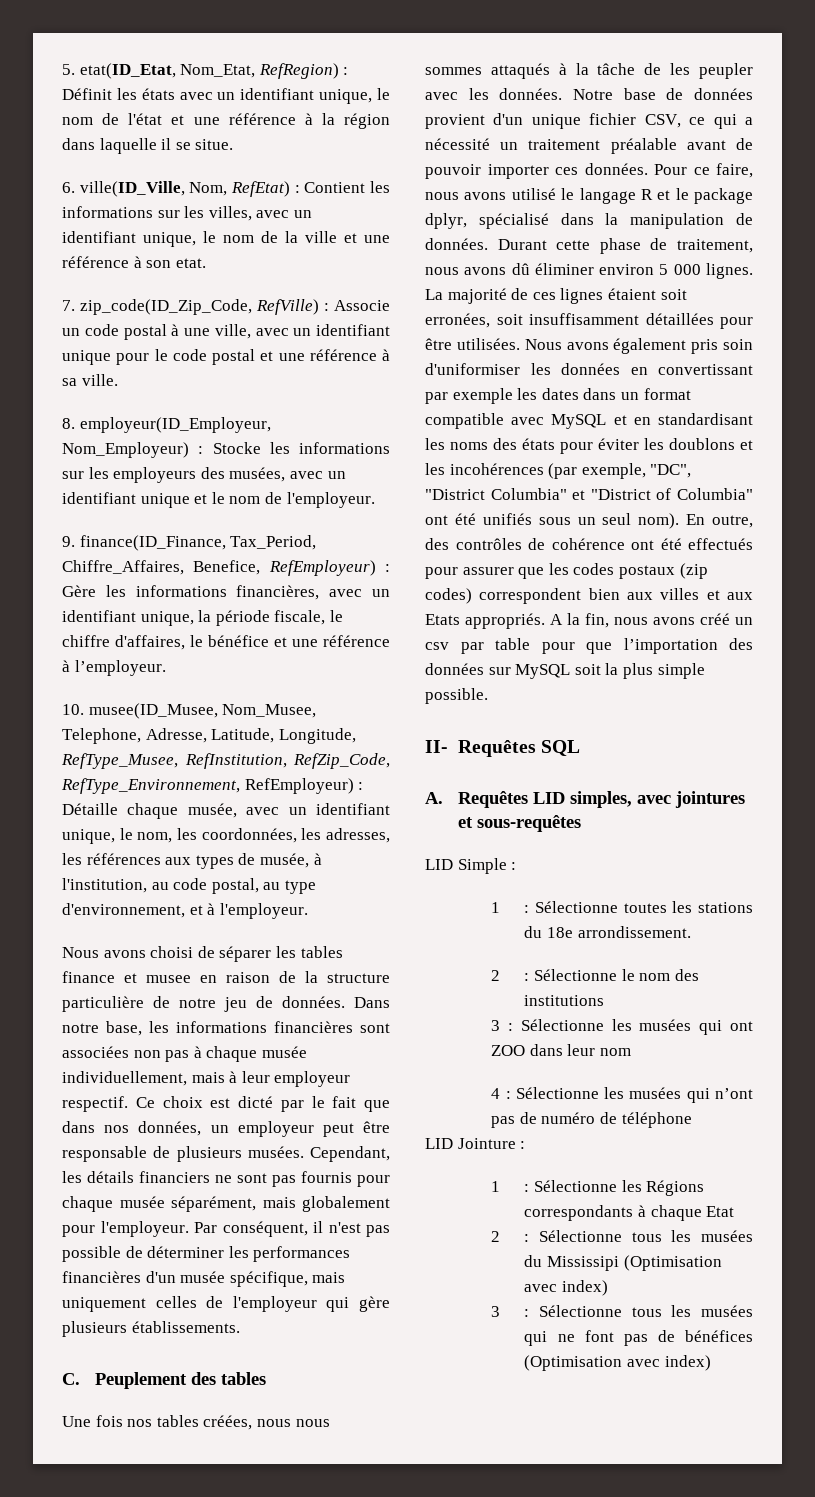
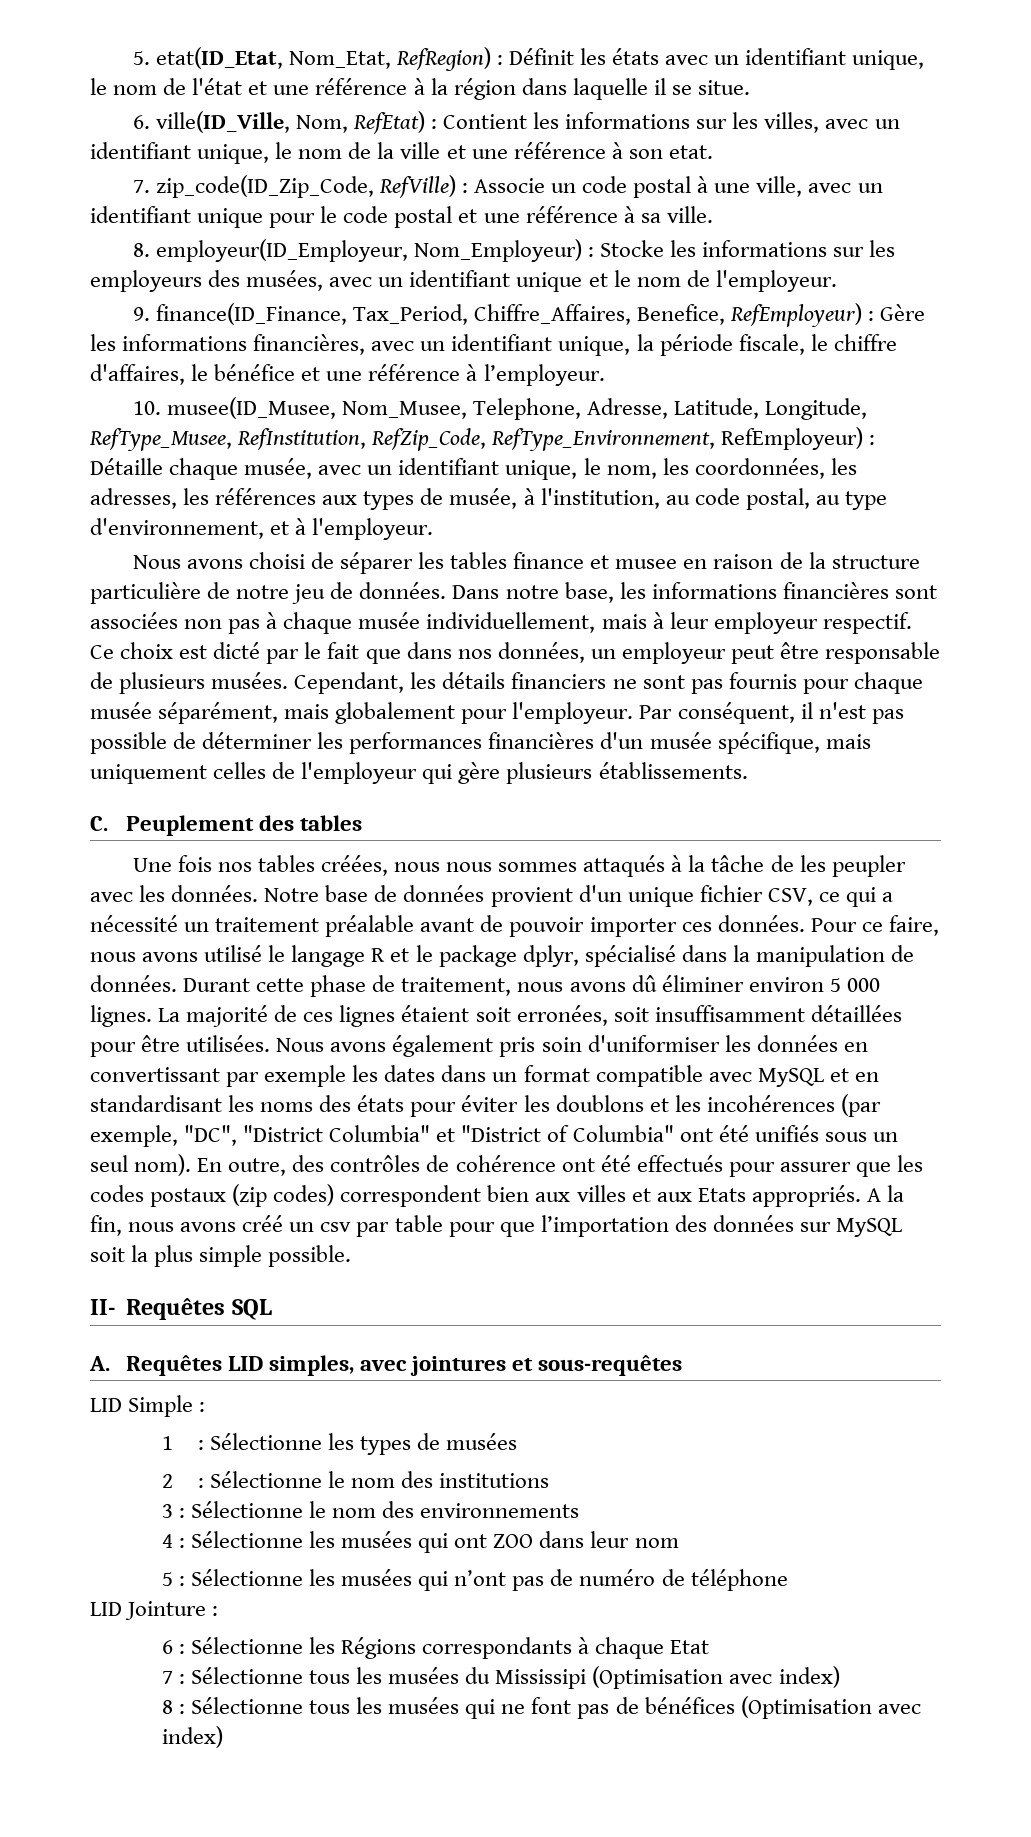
[623,901,753,913] [524,926,691,938] toutes les stations du 18e arrondissement. -> [327,1433,517,1455] les types de musées
(604, 1025) none -> [308,1501,580,1518] [161,1531,303,1548] le nom des environnements // 4 : Sélectionne
[491,1088,501,1099] 4 -> [161,1572,173,1586] 5
[491,1181,501,1192] 1 -> [161,1640,173,1654] 6
[491,1231,501,1242] 2 -> [161,1671,173,1684] 7
[491,1306,501,1317] 3 -> [161,1700,173,1714] 8

